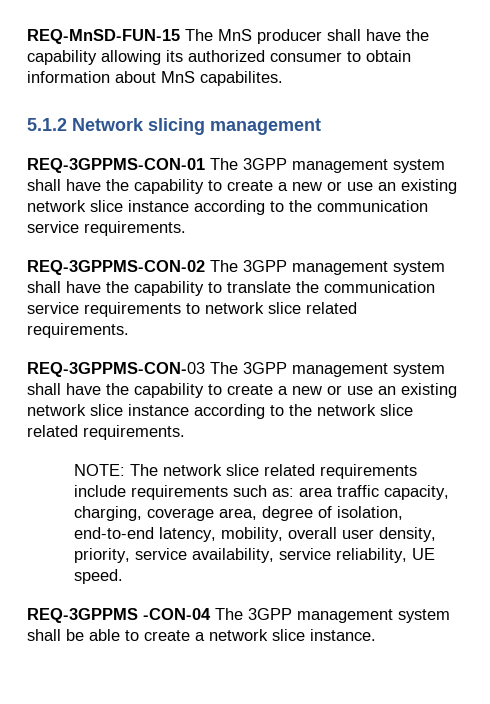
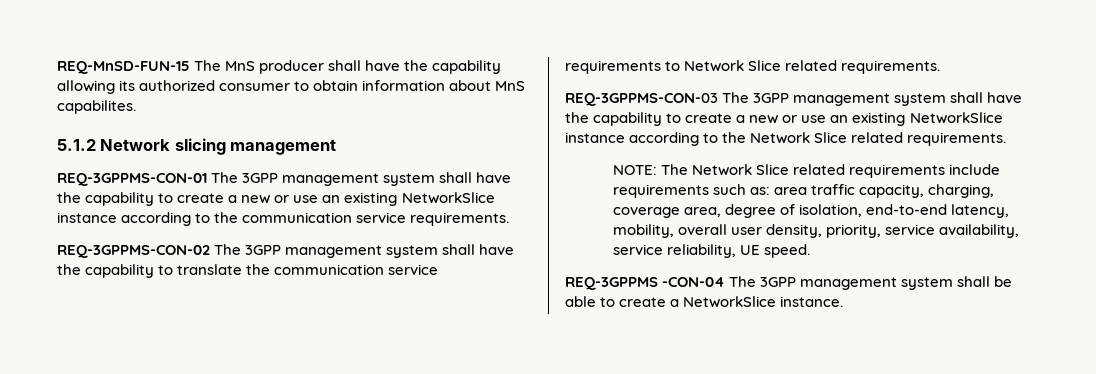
[27,200,123,212] network slice -> [401,192,495,204] NetworkSlice
[205,302,301,314] network slice -> [684,60,782,72] Network Slice
[27,404,413,419] network slice instance according to the network slice -> [909,112,1003,124] [565,132,848,146] NetworkSlice instance according to the Network Slice
[162,464,259,476] network slice -> [692,164,790,176] Network Slice
[209,629,305,641] network slice -> [683,296,777,308] NetworkSlice

